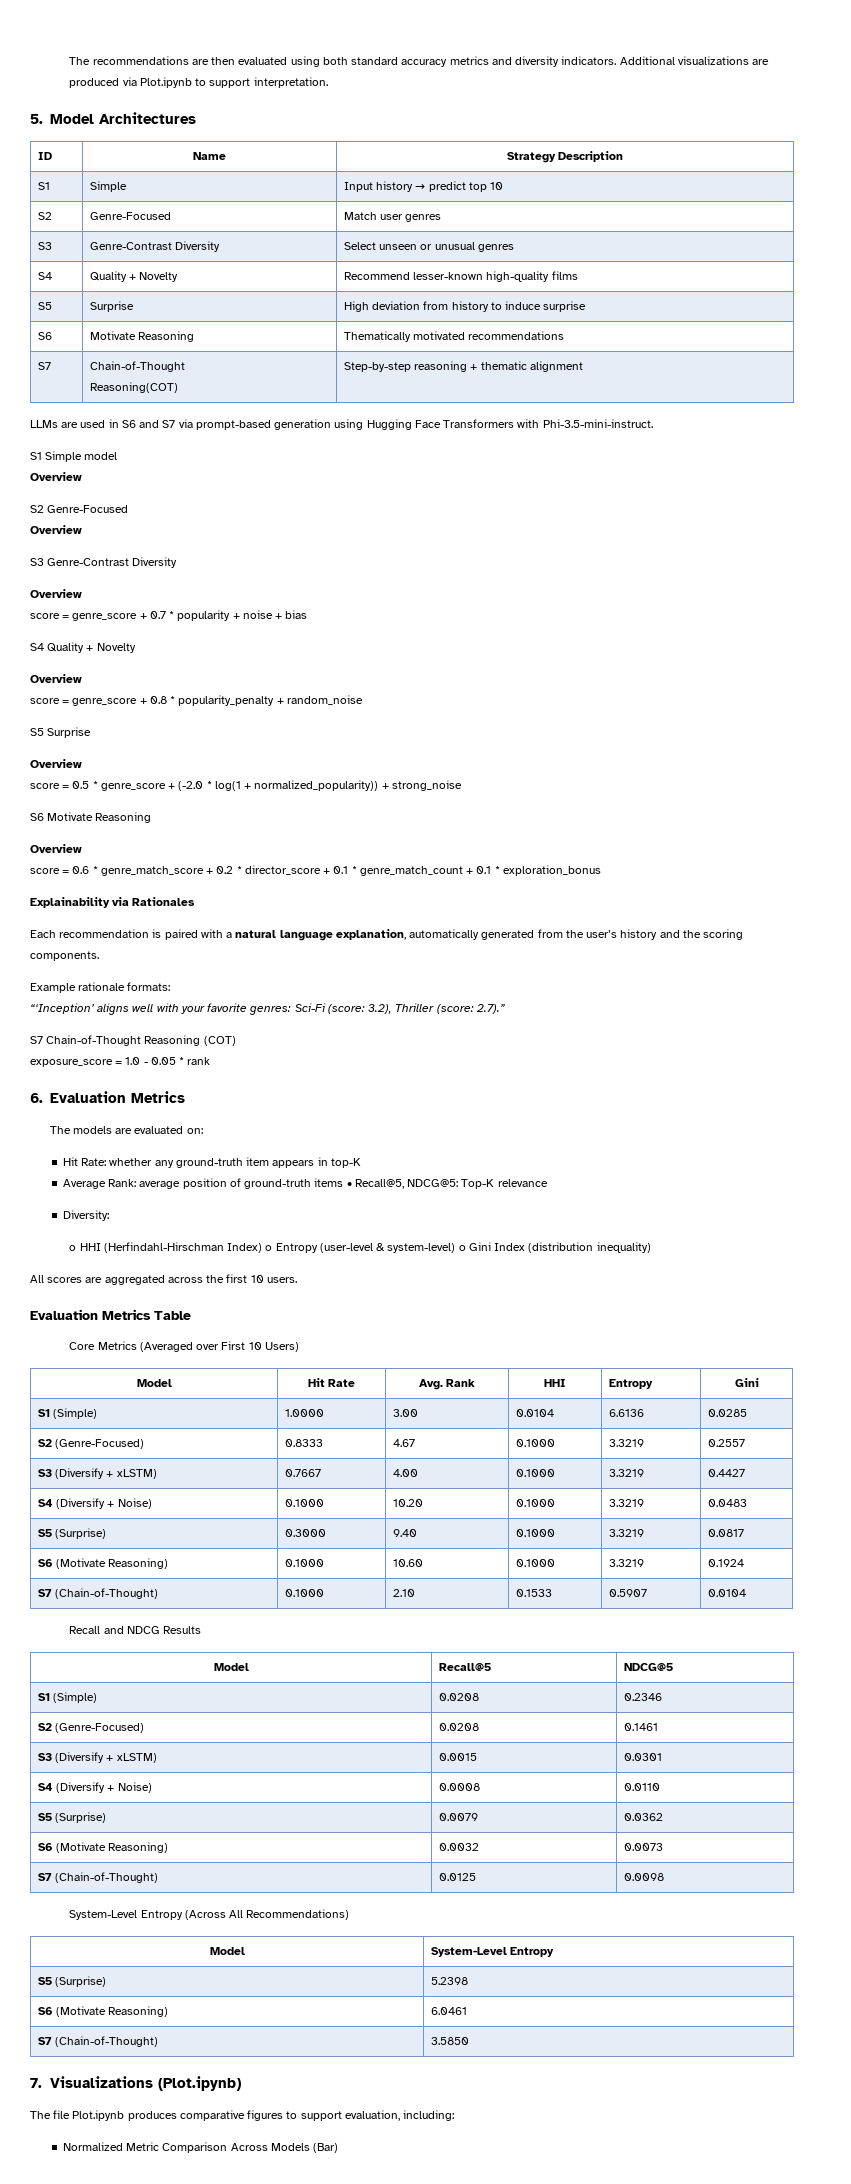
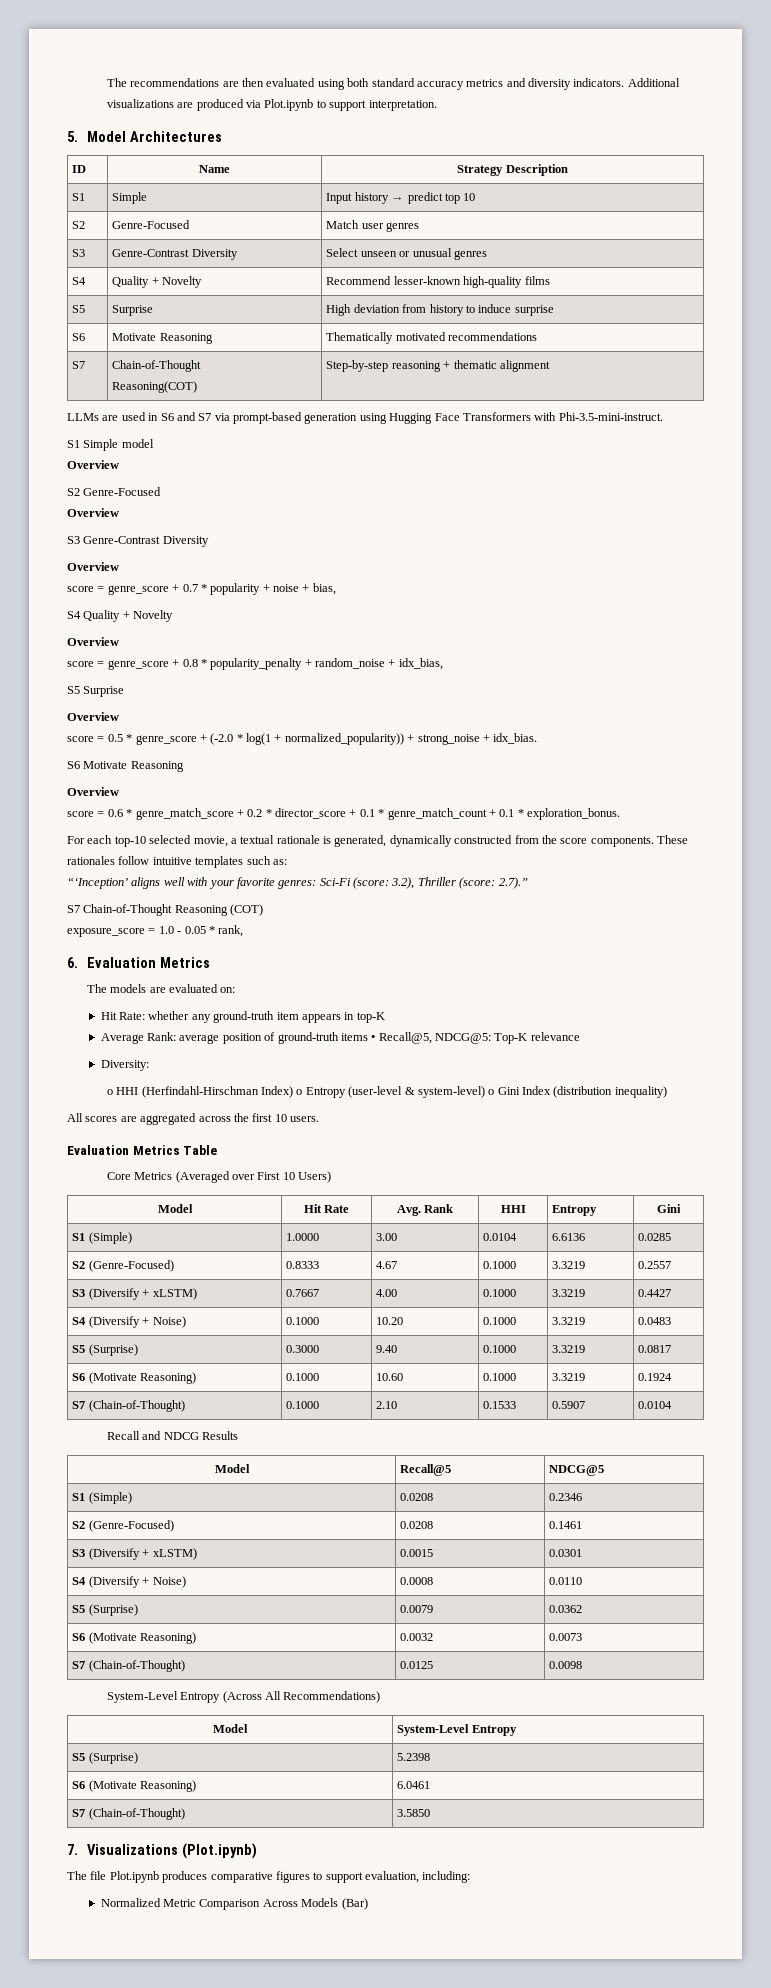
[285,610,308,619] bias -> [312,583,336,595] bias,
(363, 700) none -> [388,658,443,670] + idx_bias,
(462, 785) none -> [482,733,538,744] + idx_bias.
[502,865,601,876] [30,897,196,908] [30,929,744,941] [30,951,99,961] [30,982,171,993] exploration_bonus // Explainability via Rationales // Each recommendation is paired with a natural language explanation, automatically generated from the user’s history and the scoring components. // Example rationale formats: -> [527,808,620,820] [67,835,688,847] [67,856,287,868] exploration_bonus. // For each top-10 selected movie, a textual rationale is generated, dynamically constructed from the score components. These rationales follow intuitive templates such as:
[187,1057,211,1065] rank -> [218,925,244,937] rank,

